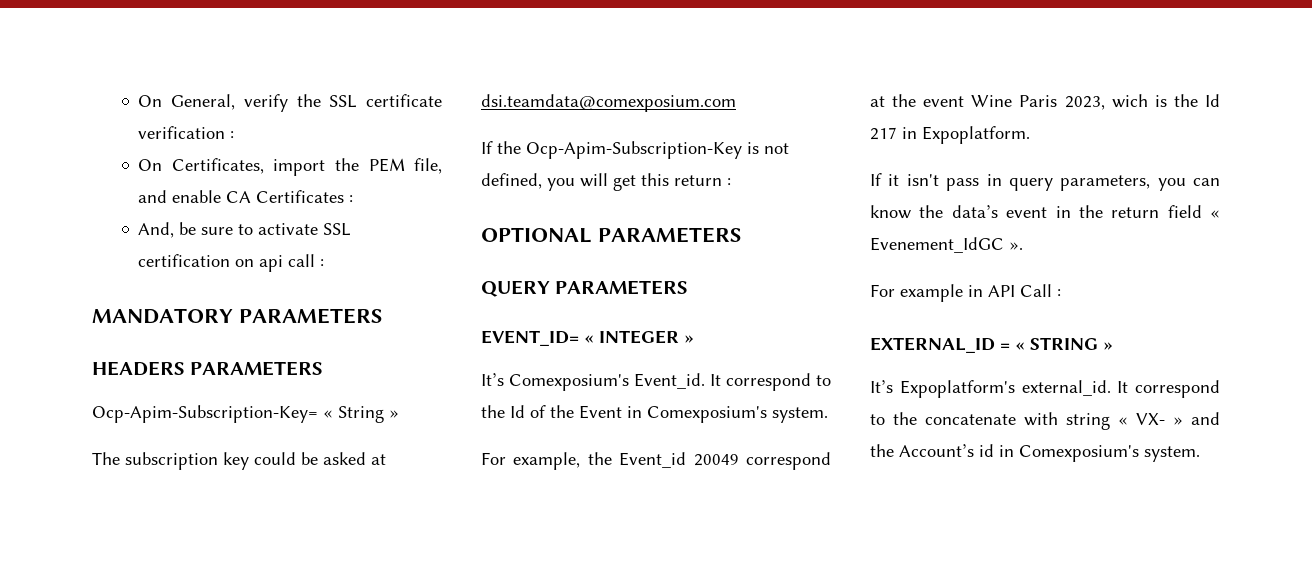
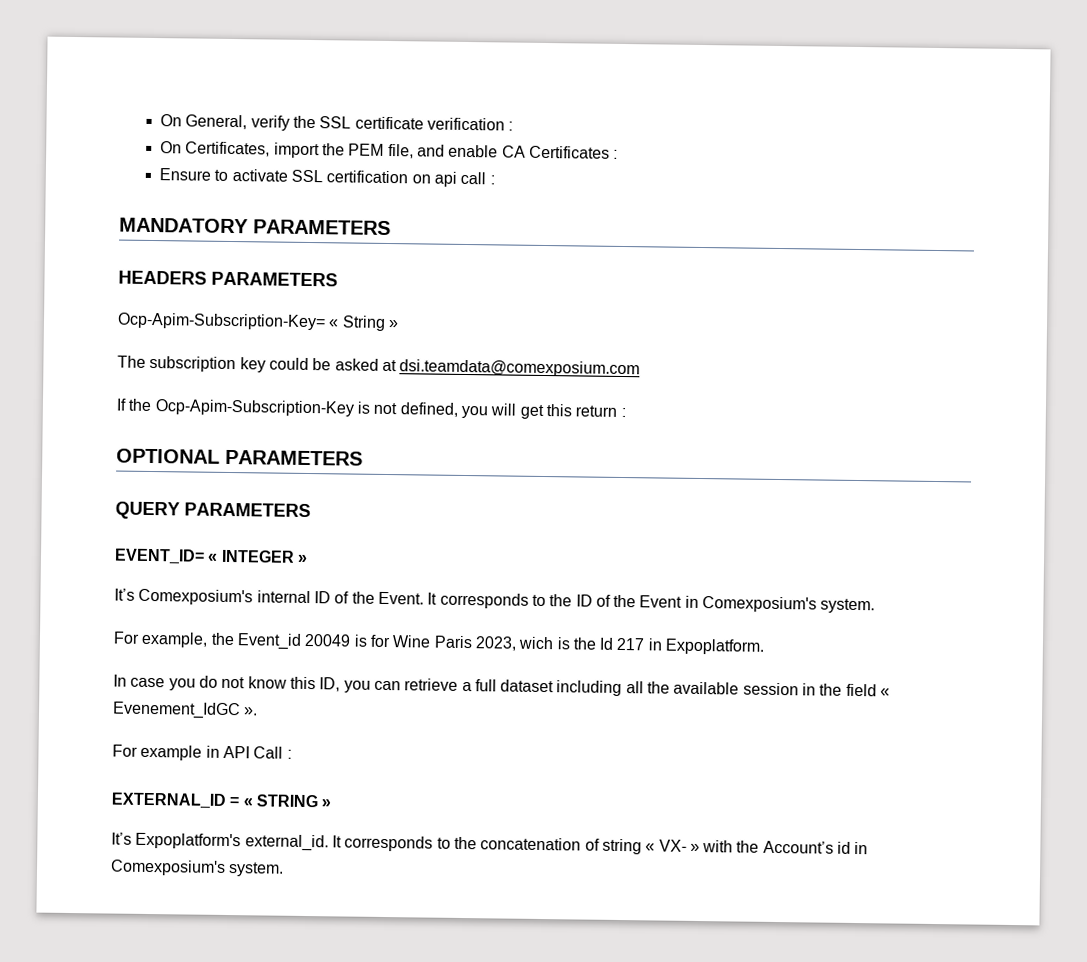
[138,222,234,238] And, be sure -> [159,168,212,181] Ensure
[634,373,831,391] [481,405,525,418] Event_id. It correspond to the Id -> [256,590,593,609] internal ID of the Event. It corresponds to the ID
[746,452,831,470] [870,94,965,107] correspond at the event -> [353,634,391,648] is for
[870,173,1220,191] [870,205,1048,219] If it isn't pass in query parameters, you can know the data’s event -> [113,674,799,697] In case you do not know this ID, you can retrieve a full dataset including all the available session
[1111,207,1160,218] return -> (843, 689) none
[1135,380,1220,398] [870,412,1058,426] correspond to the concatenate with -> [344,835,600,852] corresponds to the concatenation of
[1191,412,1220,425] and -> [702,840,734,853] with

